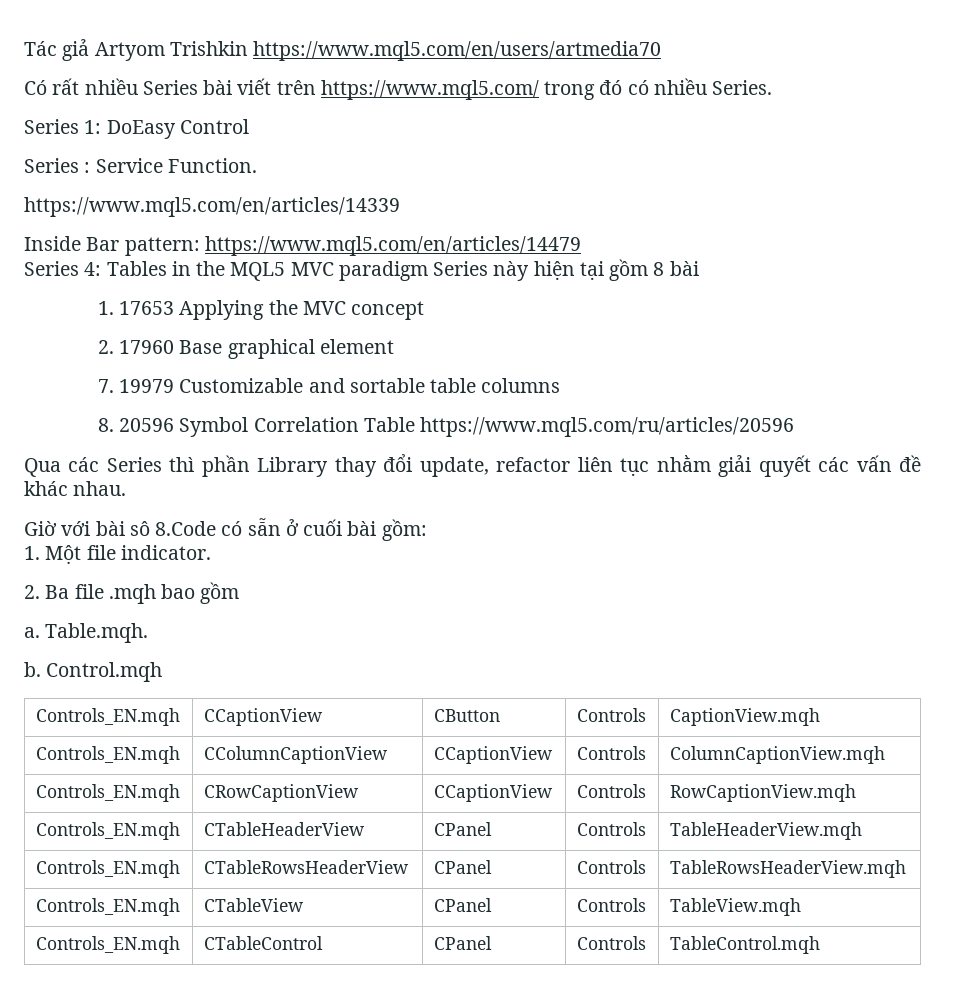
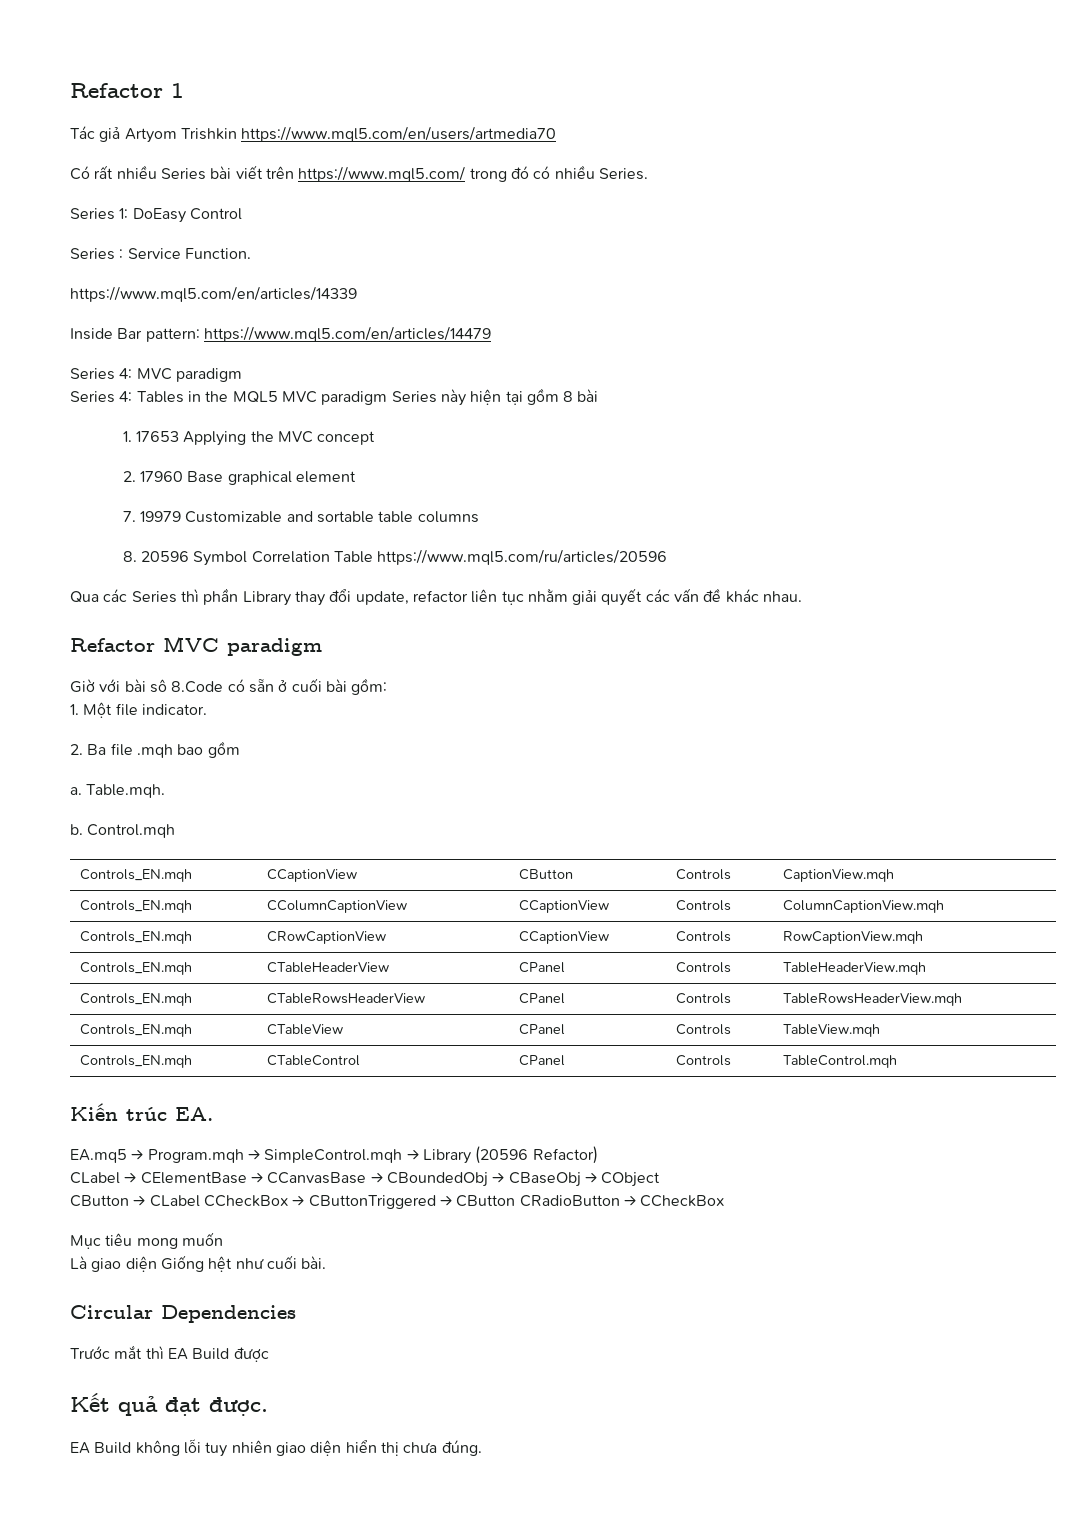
(24, 48) none -> [70,83,184,98] Refactor 1 //
(581, 246) none -> [70,368,242,382] // Series 4: MVC paradigm
(127, 488) none -> [70,636,322,656] // Refactor MVC paradigm
(820, 945) none -> [70,1103,213,1121] [70,1146,598,1164] [70,1172,661,1187] [70,1195,725,1209] [70,1232,223,1249] [70,1255,327,1272] [70,1305,296,1323] [70,1345,269,1362] [70,1393,268,1416] [70,1439,482,1457] // Kiến trúc EA. // EA.mq5 → Program.mqh → SimpleControl.mqh → Library (20596 Refactor) // CLabel → CElementBase → CCanvasBase → CBoundedObj → CBaseObj → CObject // CButton → CLabel CCheckBox → CButtonTriggered → CButton CRadioButton → CCheckBox // Mục tiêu mong muốn // Là giao diện Giống hệt như cuối bài. // Circular Dependencies // Trước mắt thì EA Build được // Kết quả đạt được. // EA Build không lỗi tuy nhiên giao diện hiển thị chưa đúng.

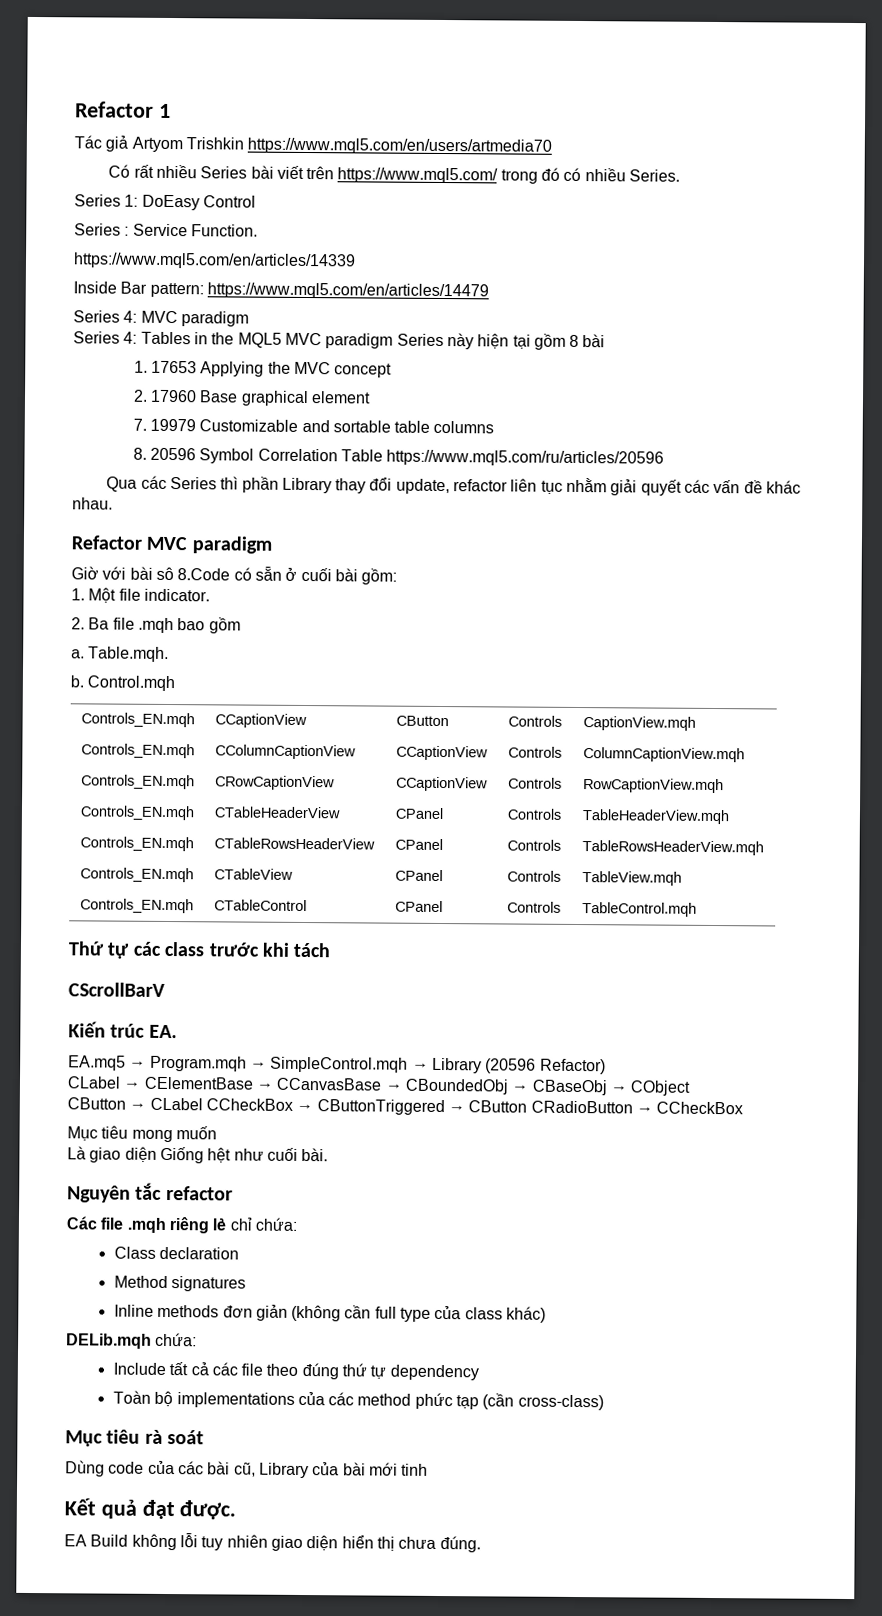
(898, 1061) none -> [68,941,332,959] [68,982,165,997] // Thứ tự các class trước khi tách // CScrollBarV
[70,1305,296,1323] [70,1345,269,1362] Circular Dependencies // Trước mắt thì EA Build được -> [67,1182,233,1203] [66,1216,297,1234] [113,1246,240,1260] [113,1275,247,1292] [113,1304,547,1323] [66,1332,198,1349] [112,1362,479,1381] [112,1390,604,1411] [65,1429,205,1447] [65,1460,429,1479] Nguyên tắc refactor // Các file .mqh riêng lẻ chỉ chứa: // Class declaration // Method signatures // Inline methods đơn giản (không cần full type của class khác) // DELib.mqh chứa: // Include tất cả các file theo đúng thứ tự dependency // Toàn bộ implementations của các method phức tạp (cần cross-class) // Mục tiêu rà soát // Dùng code của các bài cũ, Library của bài mới tinh

